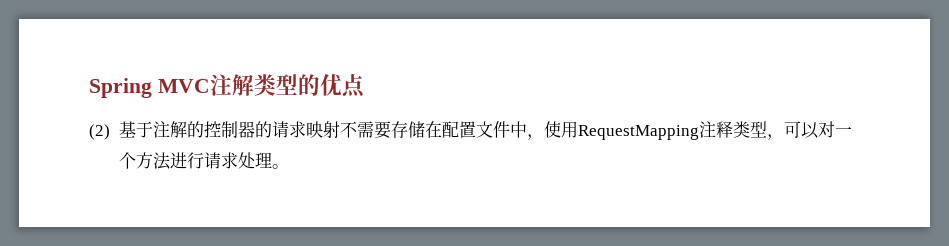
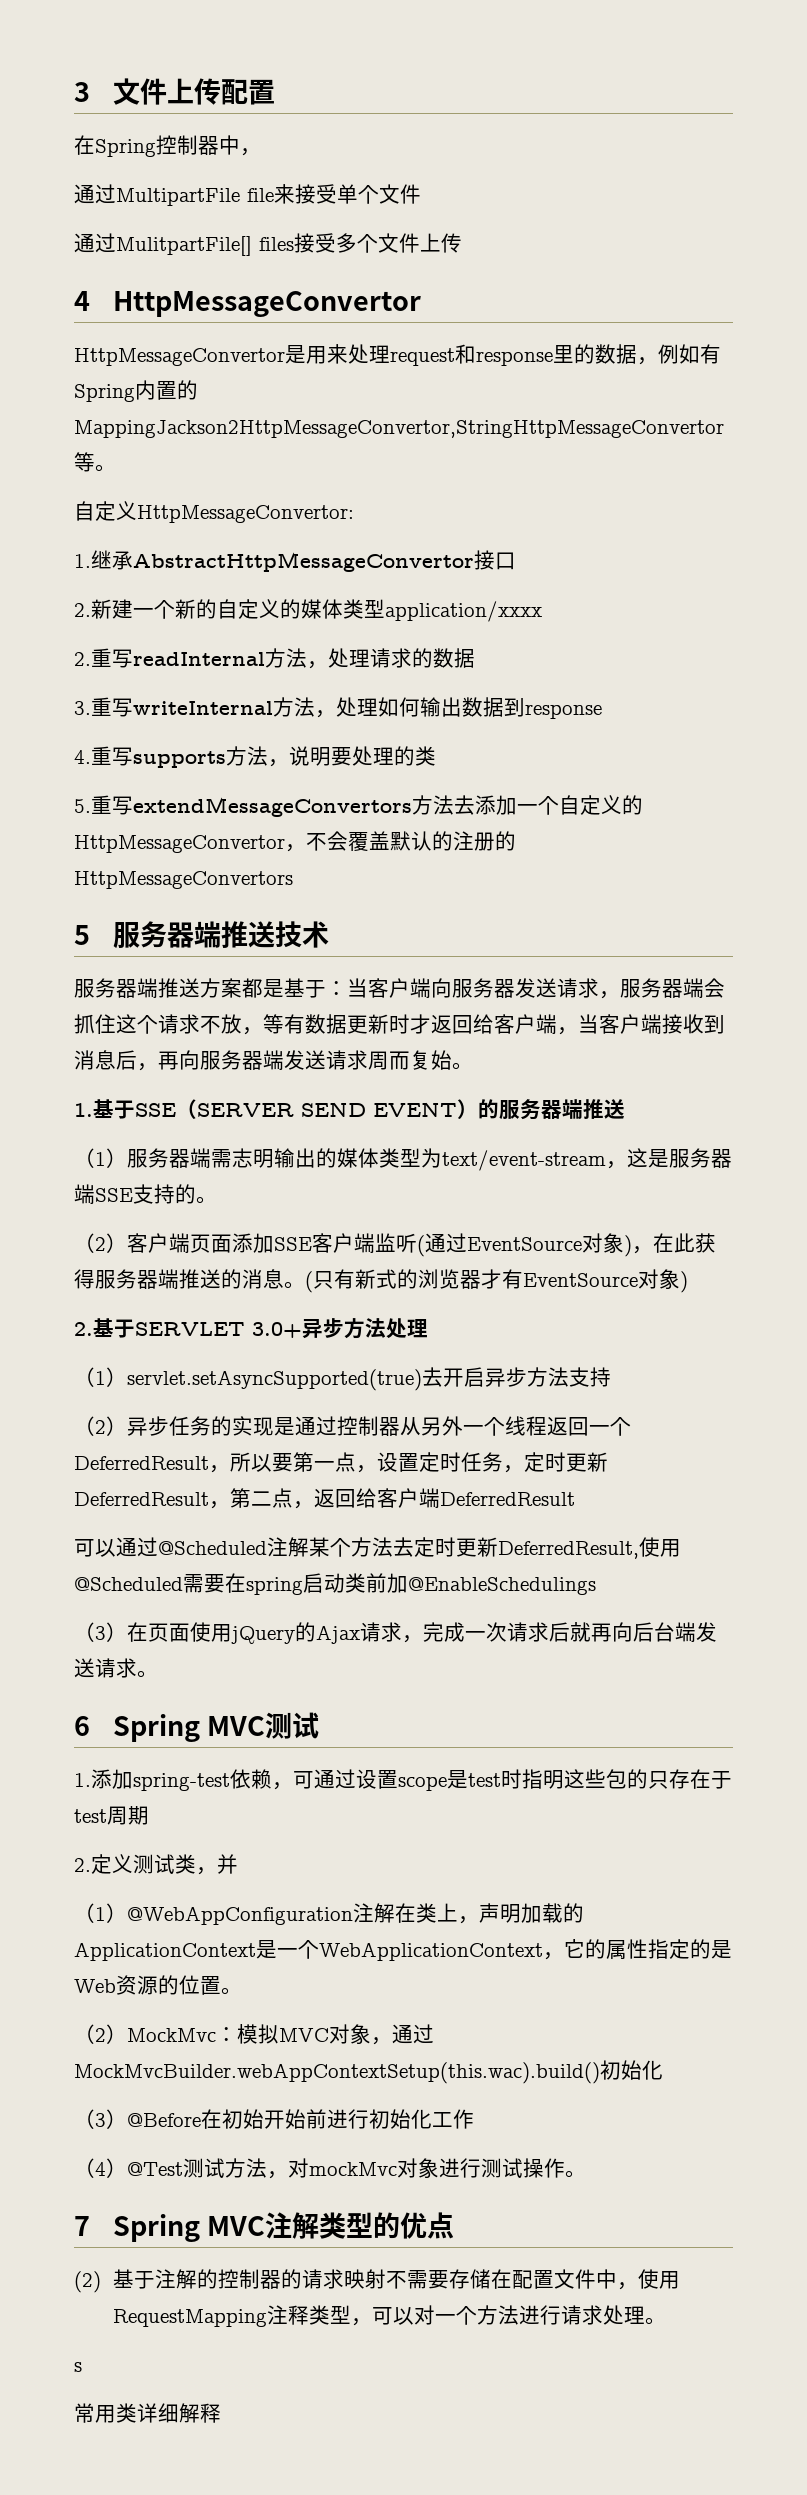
(89, 88) none -> [74,78,275,105] [74,135,261,157] [74,184,421,206] [74,233,462,256] [74,291,421,317] [74,344,721,366] [74,380,198,402] [74,420,724,438] [74,452,116,472] [74,501,354,523] [74,550,516,572] [74,599,542,622] [74,648,475,669] [74,697,602,719] [74,746,436,768] [74,795,643,817] [74,831,516,853] [74,871,293,889] [74,921,329,949] [74,978,725,999] [74,1014,725,1035] [74,1050,473,1071] [74,1099,625,1120] [74,1148,732,1171] [74,1184,217,1204] [74,1233,716,1257] [74,1269,688,1293] [74,1318,428,1339] [74,1367,611,1391] [74,1416,631,1436] [74,1452,608,1473] [74,1488,575,1509] [74,1537,681,1559] [74,1573,596,1595] [74,1622,717,1644] [74,1658,158,1678] [74,1712,319,1742] [74,1769,732,1791] [74,1806,149,1825] [74,1854,238,1875] [74,1903,584,1925] [74,1939,732,1961] [74,1975,242,1995] [74,2024,434,2045] [74,2060,663,2084] [74,2109,474,2129] [74,2158,586,2179] [74,2216,90,2236] 3文件上传配置 // 在Spring控制器中， // 通过MultipartFile file来接受单个文件 // 通过MulitpartFile[] files接受多个文件上传 // 4 HttpMessageConvertor // HttpMessageConvertor是用来处理request和response里的数据，例如有Spring内置的MappingJackson2HttpMessageConvertor,StringHttpMessageConvertor等。 // 自定义HttpMessageConvertor: // 1.继承AbstractHttpMessageConvertor接口 // 2.新建一个新的自定义的媒体类型application/xxxx // 2.重写readInternal方法，处理请求的数据 // 3.重写writeInternal方法，处理如何输出数据到response // 4.重写supports方法，说明要处理的类 // 5.重写extendMessageConvertors方法去添加一个自定义的HttpMessageConvertor，不会覆盖默认的注册的HttpMessageConvertors // 5服务器端推送技术 // 服务器端推送方案都是基于：当客户端向服务器发送请求，服务器端会抓住这个请求不放，等有数据更新时才返回给客户端，当客户端接收到消息后，再向服务器端发送请求周而复始。 // 1.基于SSE（SERVER SEND EVENT）的服务器端推送 // （1）服务器端需志明输出的媒体类型为text/event-stream，这是服务器端SSE支持的。 // （2）客户端页面添加SSE客户端监听(通过EventSource对象)，在此获得服务器端推送的消息。(只有新式的浏览器才有EventSource对象) // 2.基于SERVLET 3.0+异步方法处理 // （1）servlet.setAsyncSupported(true)去开启异步方法支持 // （2）异步任务的实现是通过控制器从另外一个线程返回一个DeferredResult，所以要第一点，设置定时任务，定时更新DeferredResult，第二点，返回给客户端DeferredResult // 可以通过@Scheduled注解某个方法去定时更新DeferredResult,使用@Scheduled需要在spring启动类前加@EnableSchedulings // （3）在页面使用jQuery的Ajax请求，完成一次请求后就再向后台端发送请求。 // 6 Spring MVC测试 // 1.添加spring-test依赖，可通过设置scope是test时指明这些包的只存在于test周期 // 2.定义测试类，并 // （1）@WebAppConfiguration注解在类上，声明加载的ApplicationContext是一个WebApplicationContext，它的属性指定的是Web资源的位置。 // （2）MockMvc：模拟MVC对象，通过MockMvcBuilder.webAppContextSetup(this.wac).build()初始化 // （3）@Before在初始开始前进行初始化工作 // （4）@Test测试方法，对mockMvc对象进行测试操作。 // 7
(289, 166) none -> [74,2362,82,2372] [74,2403,221,2423] // s // 常用类详细解释

